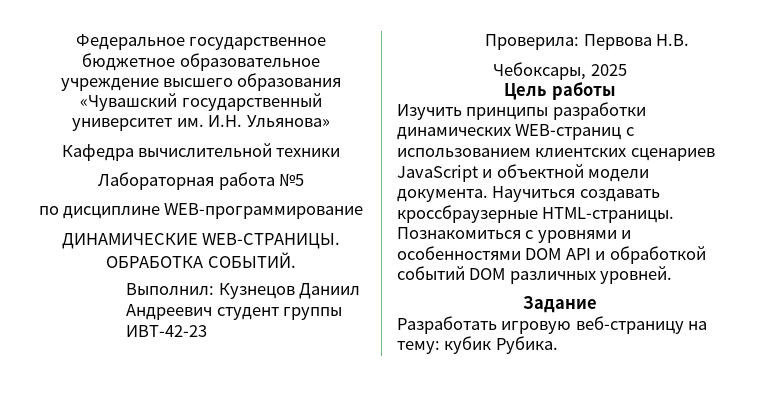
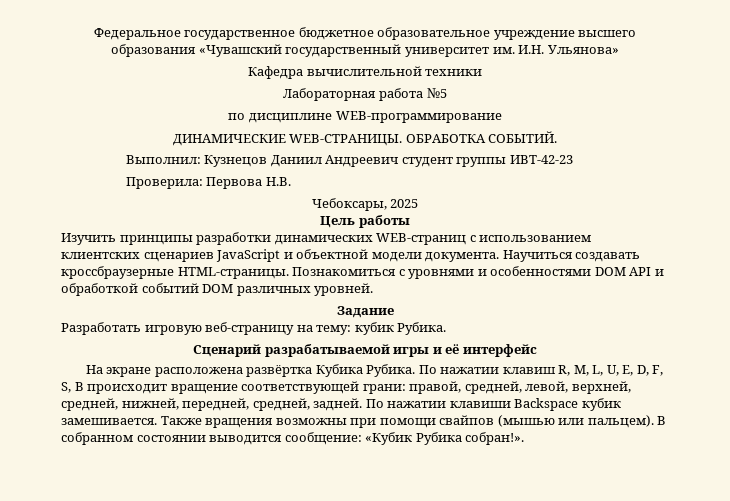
(558, 345) none -> [193,344,537,357] [85,364,664,377] [61,381,631,394] [61,398,621,411] [61,415,667,428] [61,432,525,445] // Сценарий разрабатываемой игры и её интерфейс // На экране расположена развёртка Кубика Рубика. По нажатии клавиш R, M, L, U, E, D, F, S, B происходит вращение соответствующей грани: правой, средней, левой, верхней, средней, нижней, передней, средней, задней. По нажатии клавиши Backspace кубик замешивается. Также вращения возможны при помощи свайпов (мышью или пальцем). В собранном состоянии выводится сообщение: «Кубик Рубика собран!».

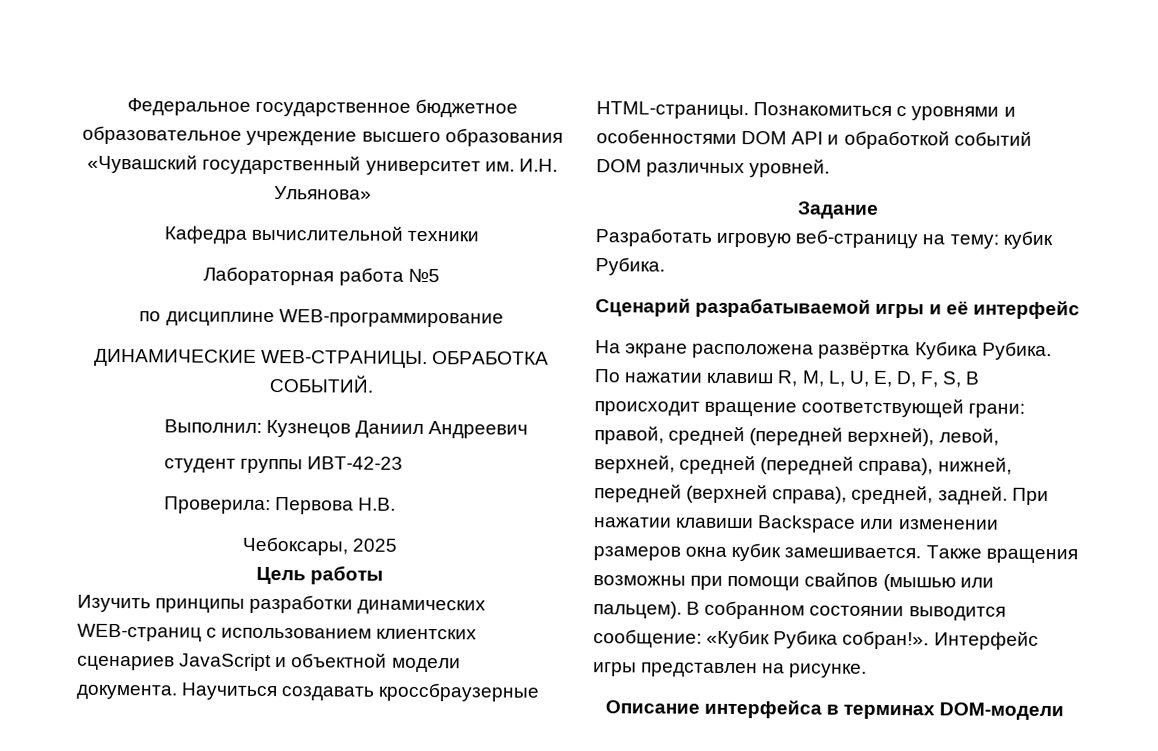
(400, 161) none -> (529, 430) //
[464,381,631,394] [61,398,250,411] средней, левой, верхней, средней, нижней, передней, -> [668,426,999,447] [594,455,1012,476] [594,484,848,504] средней (передней верхней), левой, верхней, средней (передней справа), нижней, передней (верхней справа),
[365,399,384,408] По -> [1011,487,1049,506] При
(579, 404) none -> [860,518,999,530] [593,546,728,561] или изменении рзамеров окна
(525, 438) none -> [933,631,1039,650] [593,662,868,678] [604,699,1065,721] Интерфейс игры представлен на рисунке. // Описание интерфейса в терминах DOM-модели

